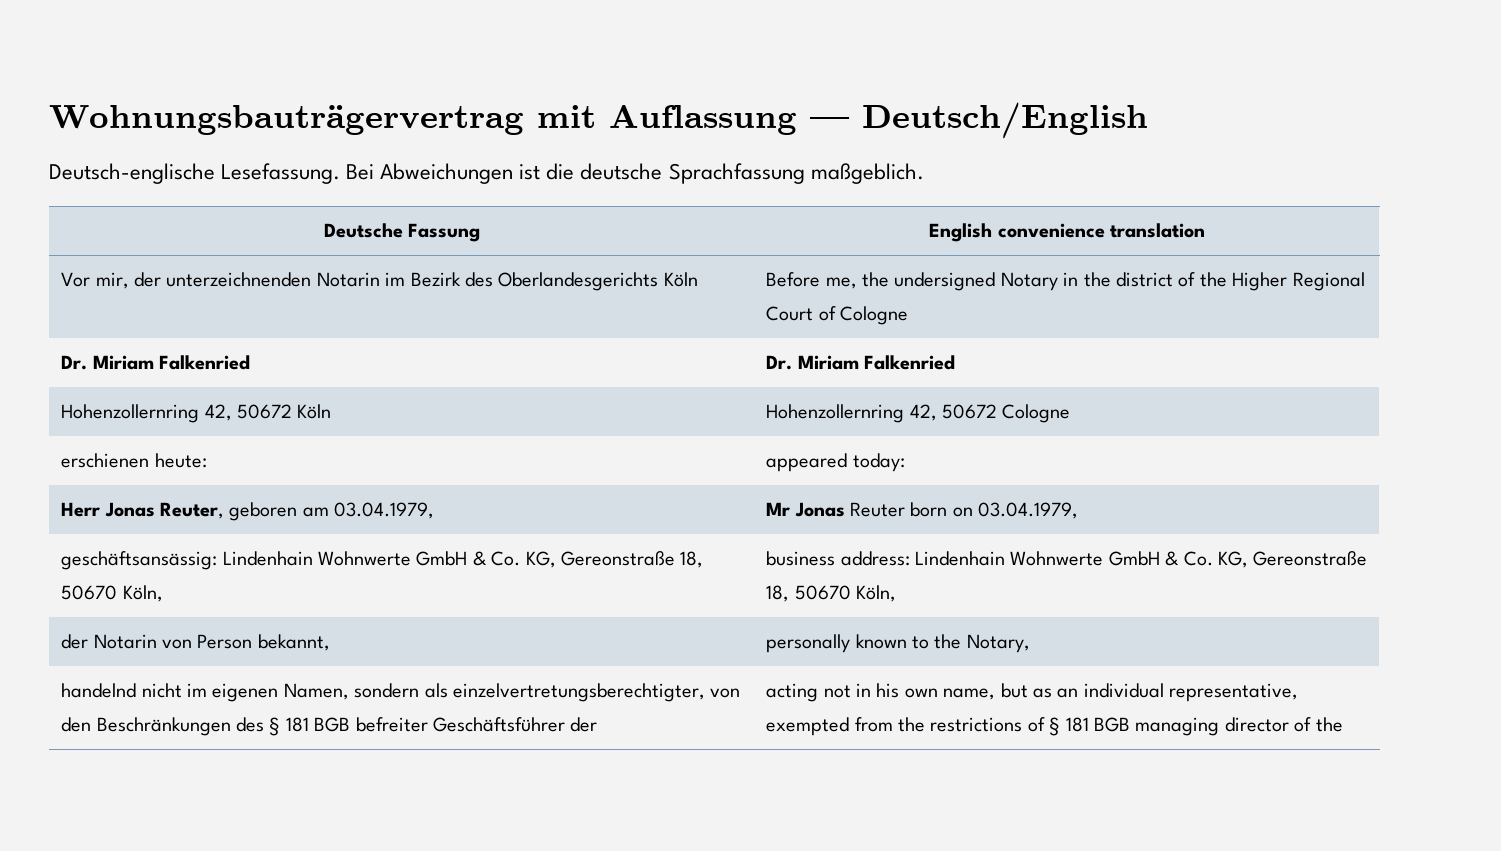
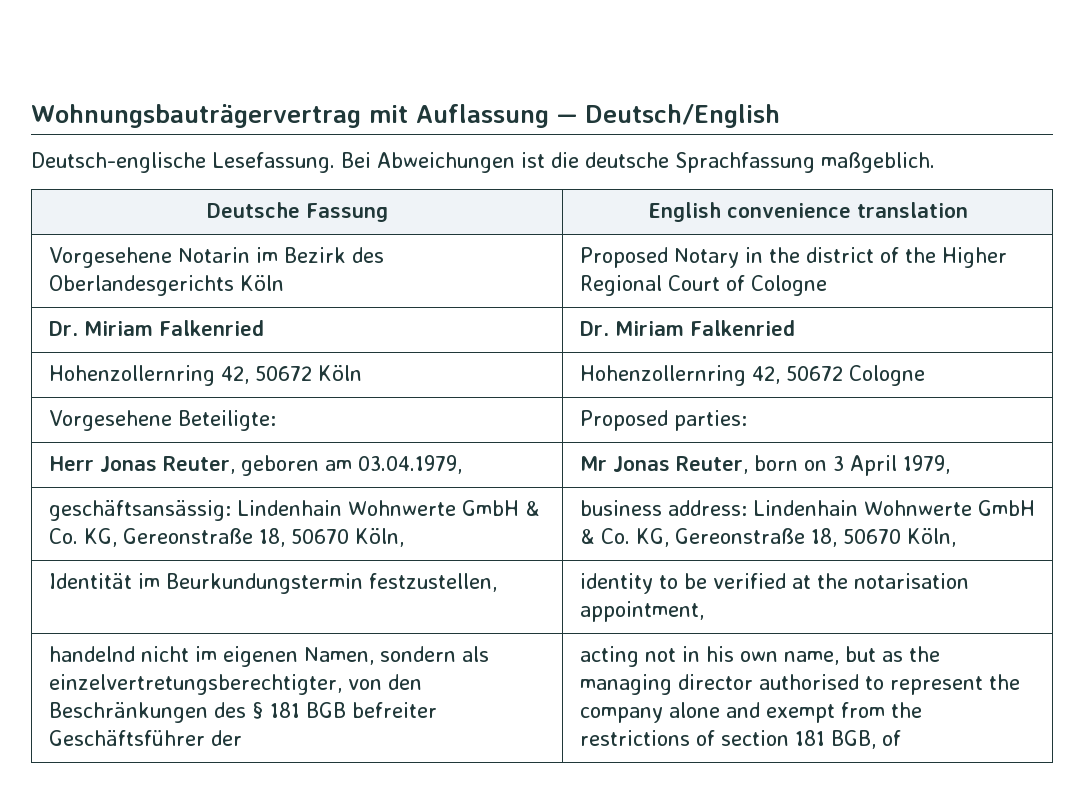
[61,272,312,289] Vor mir, der unterzeichnenden -> [48,247,172,268] Vorgesehene
[766,272,996,291] Before me, the undersigned -> [579,247,668,268] Proposed
[61,453,207,468] [766,453,905,472] erschienen heute: | appeared today: -> [48,410,276,431] [579,410,747,431] Vorgesehene Beteiligte: | Proposed parties:
[850,502,906,517] Reuter -> [675,456,748,474] Reuter,
[978,502,1079,519] 03.04.1979, -> [832,455,950,476] 3 April 1979,
[61,634,330,651] [766,634,1030,653] der Notarin von Person bekannt, | personally known to the Notary, -> [48,573,497,594] [579,573,969,594] [579,601,704,622] Identität im Beurkundungstermin festzustellen, | identity to be verified at the notarisation appointment,
[1057,683,1299,702] [766,717,1343,736] an individual representative, exempted from the restrictions of § 181 BGB managing director of the -> [908,646,940,662] [579,674,1020,695] [579,702,922,723] [579,730,901,749] the managing director authorised to represent the company alone and exempt from the restrictions of section 181 BGB, of

